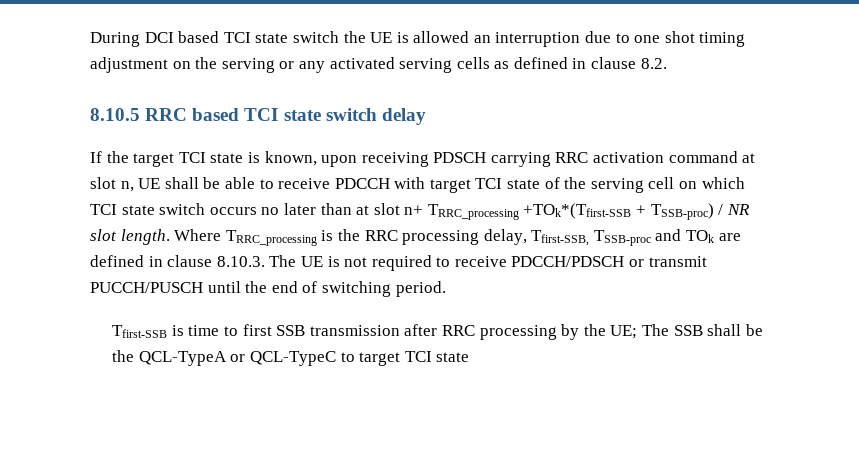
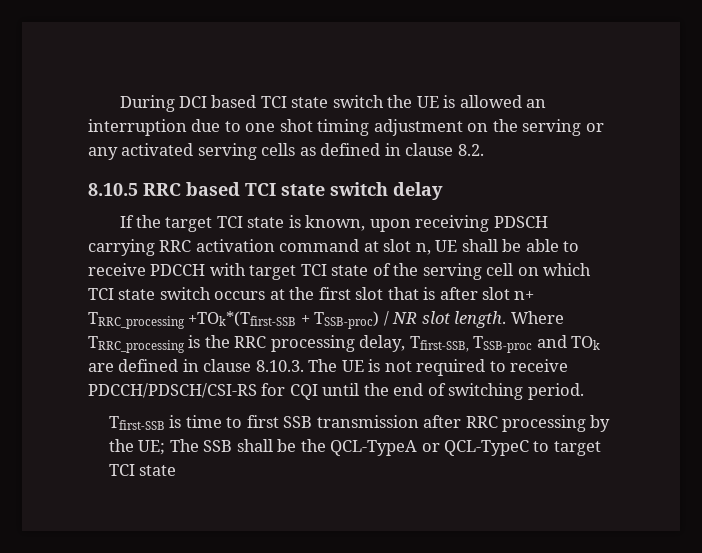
[261,203,370,215] no later than at -> [269,287,478,300] at the first slot that is after
[511,256,707,267] [90,282,203,293] PDCCH/PDSCH or transmit PUCCH/PUSCH -> [88,383,318,400] PDCCH/PDSCH/CSI-RS for CQI

